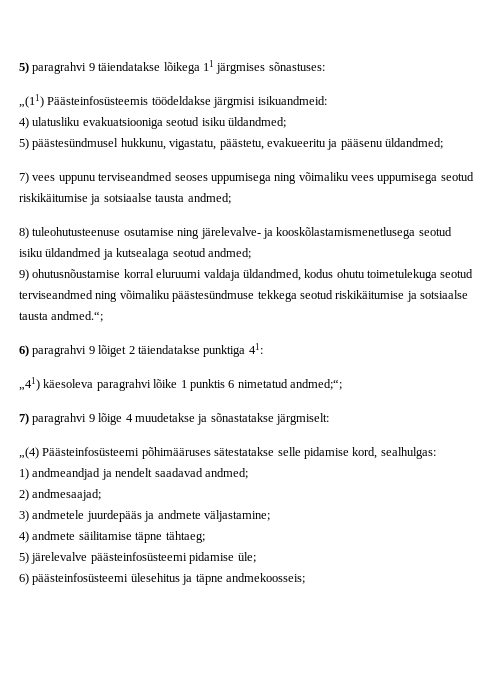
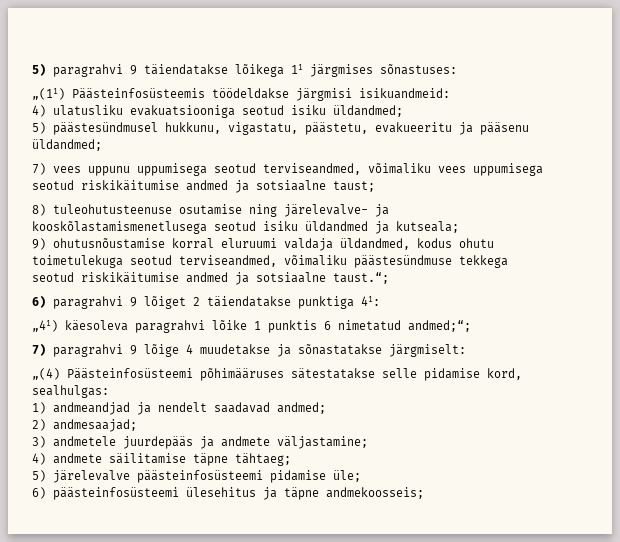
[98,172,297,184] terviseandmed seoses uppumisega ning -> [137,163,361,176] uppumisega seotud terviseandmed,
[90,193,231,205] ja sotsiaalse tausta andmed; -> [186,180,375,193] andmed ja sotsiaalne taust;
[116,248,251,260] kutsealaga seotud andmed; -> [396,221,459,233] kutseala;
[19,290,118,302] terviseandmed ning -> [179,255,277,267] terviseandmed,
[406,290,468,302] [19,311,104,322] ja sotsiaalse tausta andmed.“; -> [186,272,389,285] andmed ja sotsiaalne taust.“;

